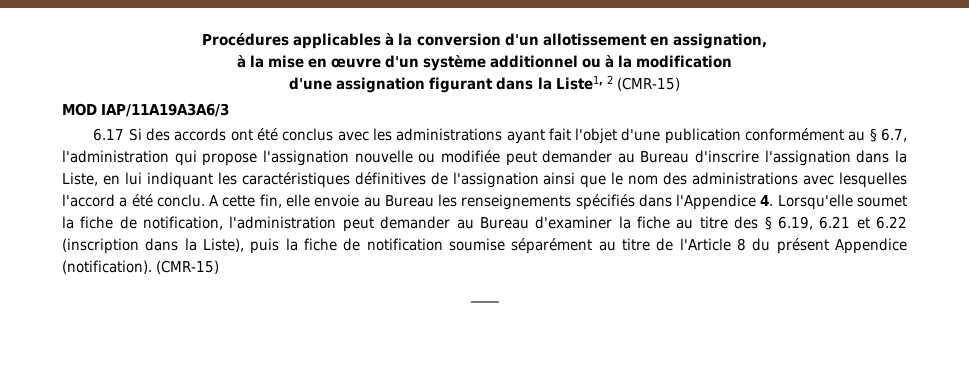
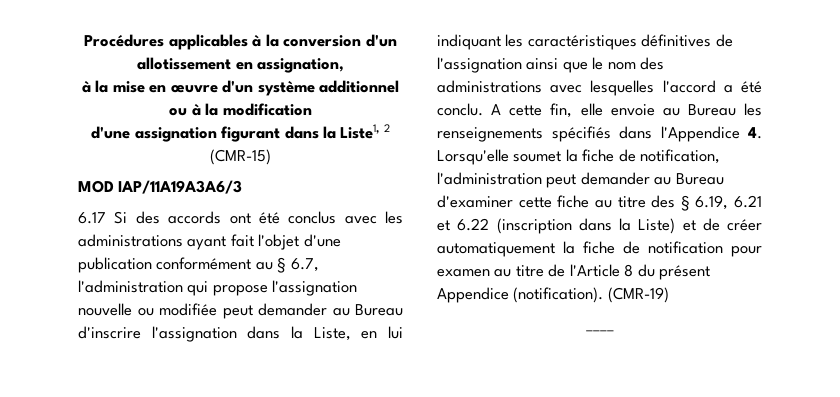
[618,216,631,229] la -> [518,197,552,208] cette
[203,238,280,254] Liste), puis -> [638,218,762,234] [437,242,555,257] Liste) et de créer automatiquement
[449,238,593,254] soumise séparément -> [731,246,762,257] [437,269,490,277] pour examen
[156,260,220,274] (CMR-15) -> [607,287,669,303] (CMR-19)

